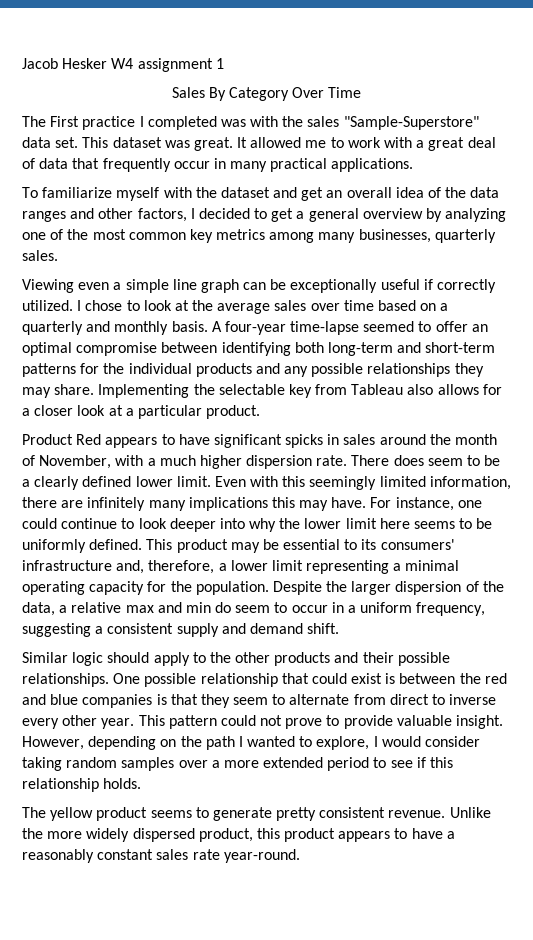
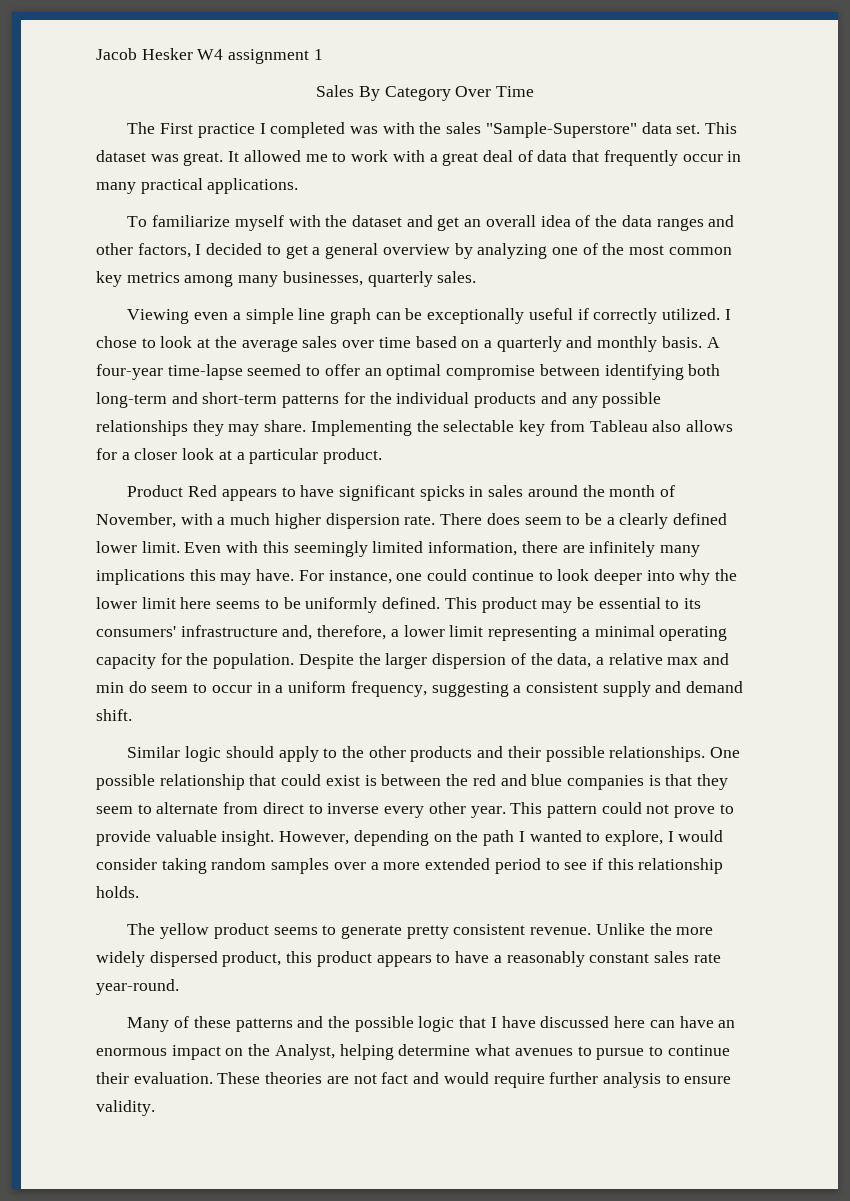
(300, 856) none -> [127,1016,736,1032] [96,1044,730,1060] [96,1072,732,1088] [96,1100,155,1116] // Many of these patterns and the possible logic that I have discussed here can have an enormous impact on the Analyst, helping determine what avenues to pursue to continue their evaluation. These theories are not fact and would require further analysis to ensure validity.

